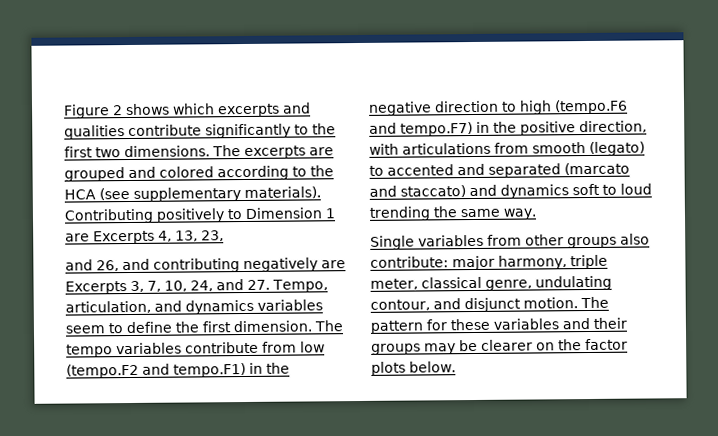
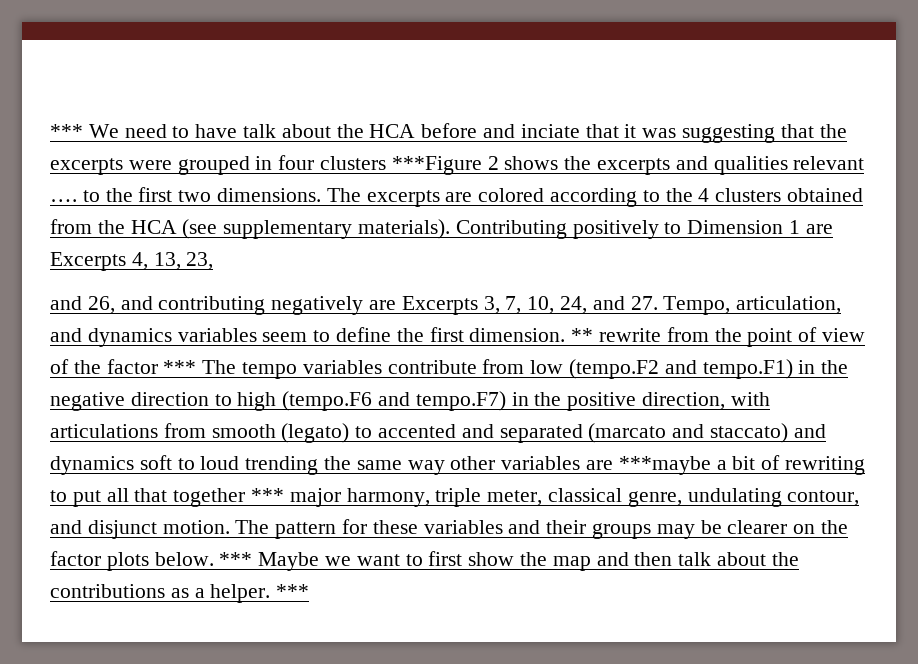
[63,104,110,119] Figure -> [50,123,847,143] [50,155,482,175] *** We need to have talk about the HCA before and inciate that it was suggesting that the excerpts were grouped in four clusters ***Figure
[171,103,215,115] which -> [564,156,592,170] the
[128,123,291,139] contribute significantly -> [793,156,865,170] [50,199,77,202] relevant ….
[64,166,156,182] grouped and -> (473, 197) none
(334, 171) none -> [698,188,864,202] [50,219,125,234] 4 clusters obtained from the
(312, 326) none -> [571,327,866,347] [50,359,197,374] ** rewrite from the point of view of the factor ***
[503,208,537,220] [370,233,650,250] [370,256,449,268] way. // Single variables from other groups also contribute: -> [407,455,866,475] [50,488,285,507] way other variables are ***maybe a bit of rewriting to put all that together ***
(456, 367) none -> [219,551,799,571] [50,584,310,603] *** Maybe we want to first show the map and then talk about the contributions as a helper. ***

